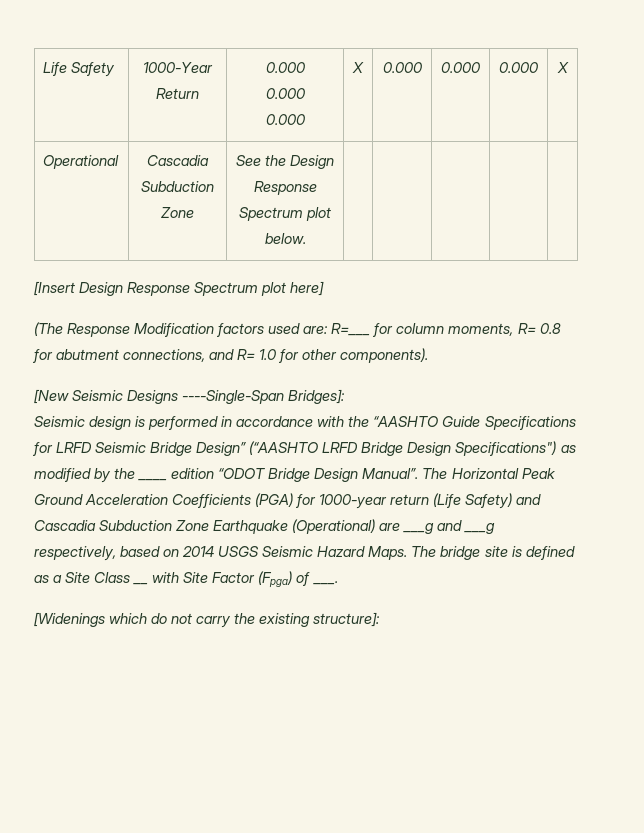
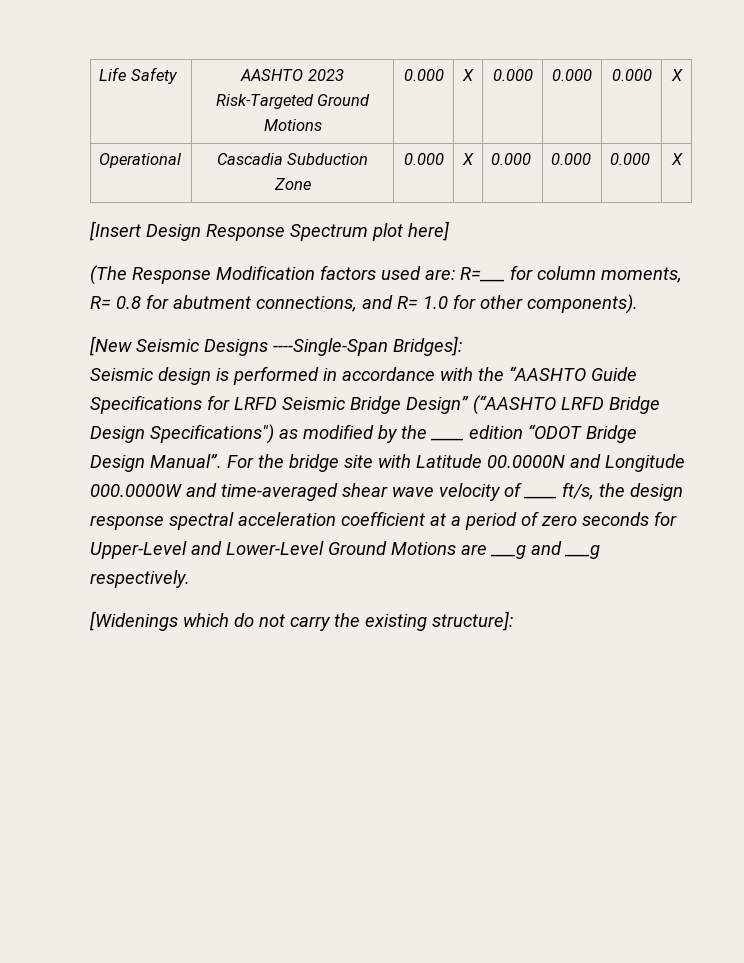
[143,62,213,73] [156,88,199,99] [265,62,306,73] [265,88,306,99] [265,114,306,125] 1000-Year Return | 0.000 // 0.000 // 0.000 -> [240,69,344,81] [215,94,371,109] [263,119,322,131] [403,69,444,81] AASHTO 2023 Risk-Targeted Ground Motions | 0.000
[235,155,335,169] [253,181,317,195] [238,207,332,221] [264,233,306,244] See the Design Response Spectrum plot below. | | | | | -> [403,153,444,165] [462,153,474,165] [491,153,532,165] [551,153,592,165] [610,153,651,165] [670,153,683,165] 0.000 | X | 0.000 | 0.000 | 0.000 | X
[422,468,556,479] [34,493,542,509] [34,519,496,534] [34,546,575,561] [34,572,131,583] [133,583,149,585] [152,571,338,588] The Horizontal Peak Ground Acceleration Coefficients (PGA) for 1000-year return (Life Safety) and Cascadia Subduction Zone Earthquake (Operational) are ___g and ___g respectively, based on 2014 USGS Seismic Hazard Maps. The bridge site is defined as a Site Class __ with Site Factor (Fpga) of ___. -> [227,454,685,472] [90,482,683,501] [90,511,677,530] [90,541,600,559] [90,570,190,588] For the bridge site with Latitude 00.0000N and Longitude 000.0000W and time-averaged shear wave velocity of ____ ft/s, the design response spectral acceleration coefficient at a period of zero seconds for Upper-Level and Lower-Level Ground Motions are ___g and ___g respectively.

